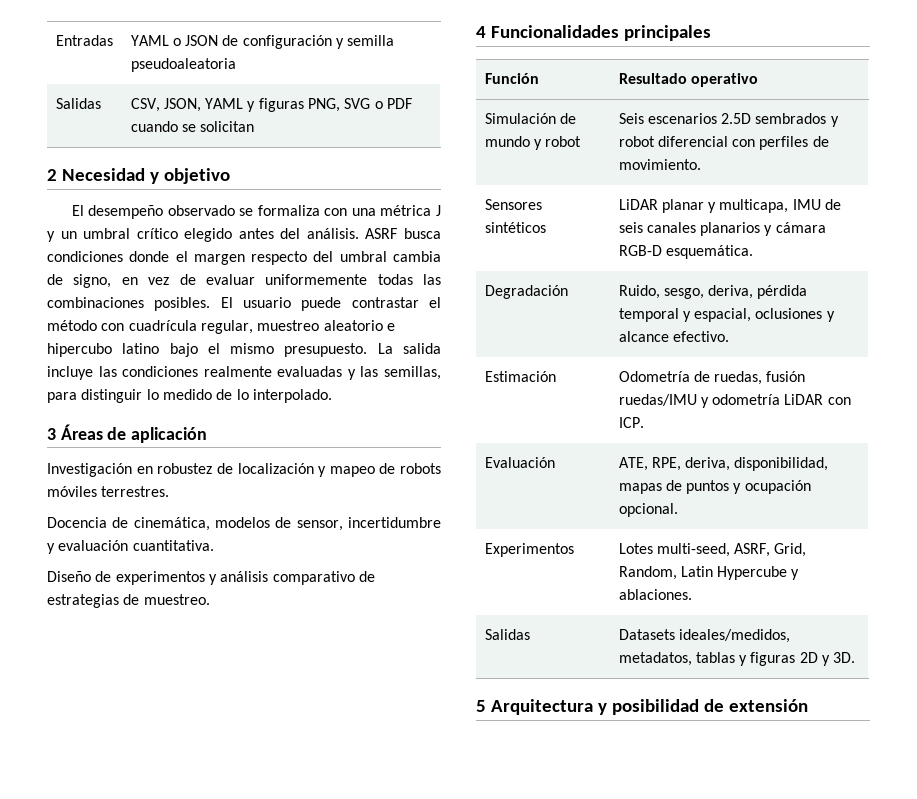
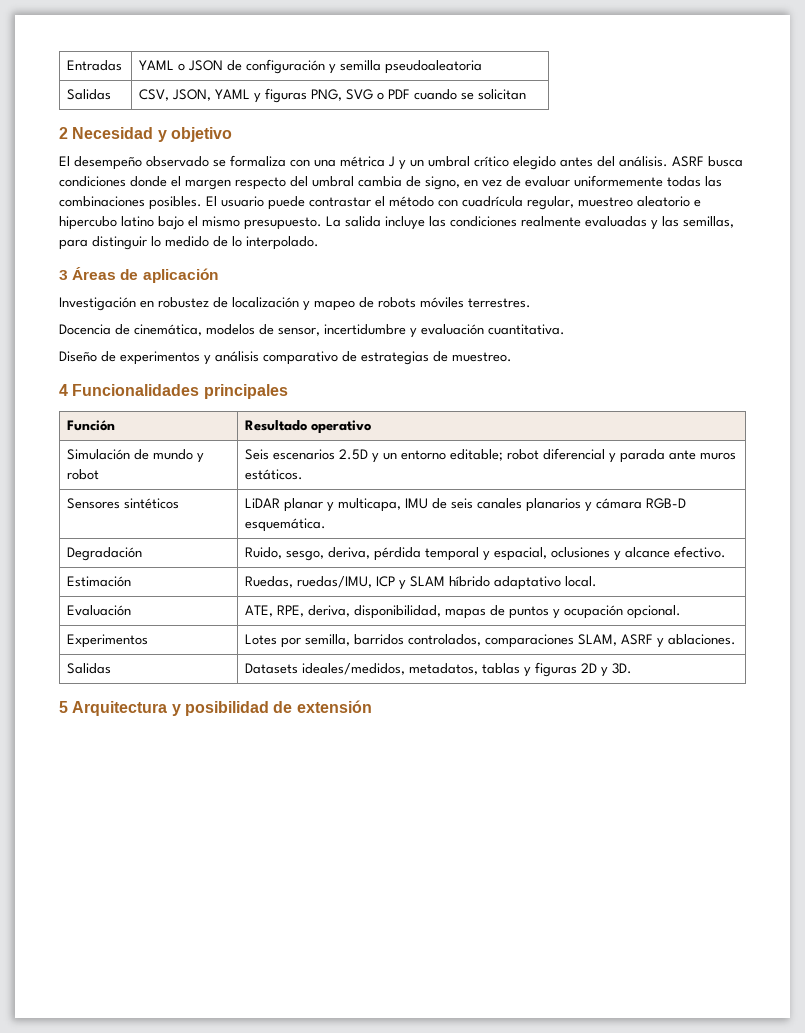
[755,113,839,127] [618,136,829,150] [618,159,701,170] sembrados y robot diferencial con perfiles de movimiento. -> [372,448,737,463] [245,469,304,480] y un entorno editable; robot diferencial y parada ante muros estáticos.
[618,371,806,385] [618,394,851,408] [618,417,644,428] Odometría de ruedas, fusión ruedas/IMU y odometría LiDAR con ICP. -> [245,576,598,590] Ruedas, ruedas/IMU, ICP y SLAM híbrido adaptativo local.
[656,543,807,557] [618,566,788,580] multi-seed, ASRF, Grid, Random, Latin Hypercube -> [281,634,654,648] por semilla, barridos controlados, comparaciones SLAM, ASRF

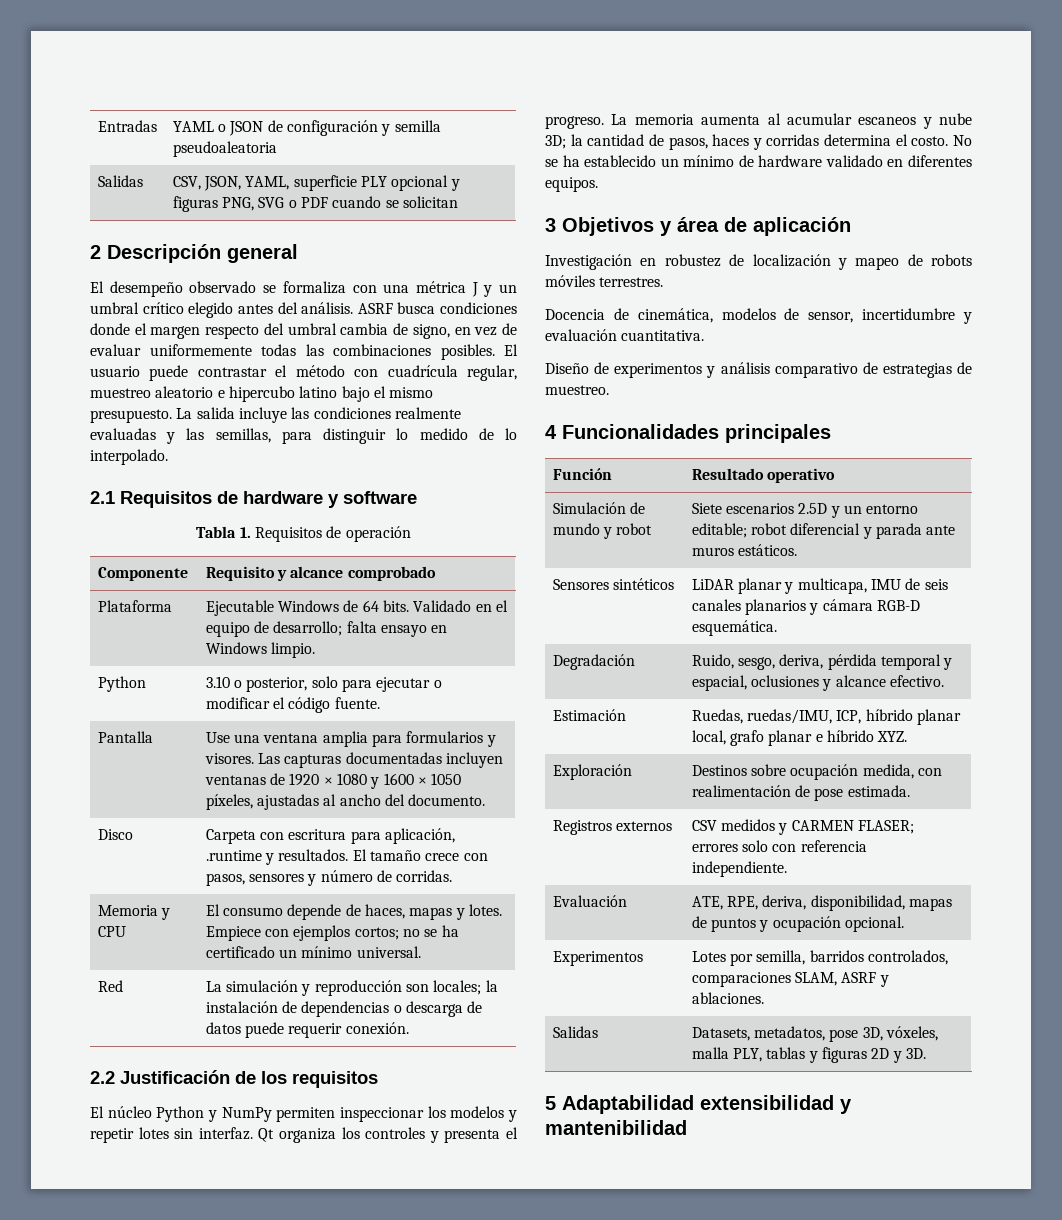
[215,89,251,99] YAML -> [245,175,449,191] YAML, superficie PLY opcional
[72,127,232,142] Necesidad y objetivo -> [107,244,298,263] Descripción general
[59,267,117,280] 3 Áreas -> [90,491,417,508] [196,526,411,542] [97,567,188,581] [205,566,436,581] [97,600,172,612] [205,600,508,616] [205,621,448,637] [205,642,316,658] [97,676,146,692] [205,676,442,692] [205,697,380,713] [97,731,153,743] [205,731,496,747] [204,752,504,768] [204,773,462,789] [205,794,486,810] [97,829,133,840] [205,828,456,844] [205,849,488,865] [205,870,453,886] [97,905,171,920] [97,926,126,937] [205,904,502,920] [205,925,459,941] [205,946,421,958] [97,980,123,992] [205,980,498,996] [205,1001,483,1017] [205,1022,409,1038] [90,1070,378,1088] [90,1106,517,1122] [90,1127,518,1143] [545,113,972,129] [545,134,972,150] [545,155,972,167] [545,177,598,192] [545,217,719,236] 2.1 Requisitos de hardware y software // Tabla 1. Requisitos de operación // Componente | Requisito y alcance comprobado // Plataforma | Ejecutable Windows de 64 bits. Validado en el equipo de desarrollo; falta ensayo en Windows limpio. // Python | 3.10 o posterior, solo para ejecutar o modificar el código fuente. // Pantalla | Use una ventana amplia para formularios y visores. Las capturas documentadas incluyen ventanas de 1920 × 1080 y 1600 × 1050 píxeles, ajustadas al ancho del documento. // Disco | Carpeta con escritura para aplicación, .runtime y resultados. El tamaño crece con pasos, sensores y número de corridas. // Memoria y CPU | El consumo depende de haces, mapas y lotes. Empiece con ejemplos cortos; no se ha certificado un mínimo universal. // Red | La simulación y reproducción son locales; la instalación de dependencias o descarga de datos puede requerir conexión. // 2.2 Justificación de los requisitos // El núcleo Python y NumPy permiten inspeccionar los modelos y repetir lotes sin interfaz. Qt organiza los controles y presenta el progreso. La memoria aumenta al acumular escaneos y nube 3D; la cantidad de pasos, haces y corridas determina el costo. No se ha establecido un mínimo de hardware validado en diferentes equipos. // 3 Objetivos y área
[245,449,270,460] Seis -> [691,503,722,514] Siete
[376,576,598,590] ICP y SLAM híbrido adaptativo local. -> [836,709,962,725] [691,730,908,746] [552,764,632,780] [691,764,943,780] [691,785,910,801] [552,820,673,835] [691,819,915,835] [691,840,867,852] [691,861,787,877] ICP, híbrido planar local, grafo planar e híbrido XYZ. // Exploración | Destinos sobre ocupación medida, con realimentación de pose estimada. // Registros externos | CSV medidos y CARMEN FLASER; errores solo con referencia independiente.
[245,663,479,675] Datasets ideales/medidos, metadatos, -> [691,1026,939,1042] [691,1047,763,1062] Datasets, metadatos, pose 3D, vóxeles, malla PLY,
[72,700,372,716] Arquitectura y posibilidad de extensión -> [562,1095,852,1114] [545,1120,687,1135] Adaptabilidad extensibilidad y mantenibilidad

